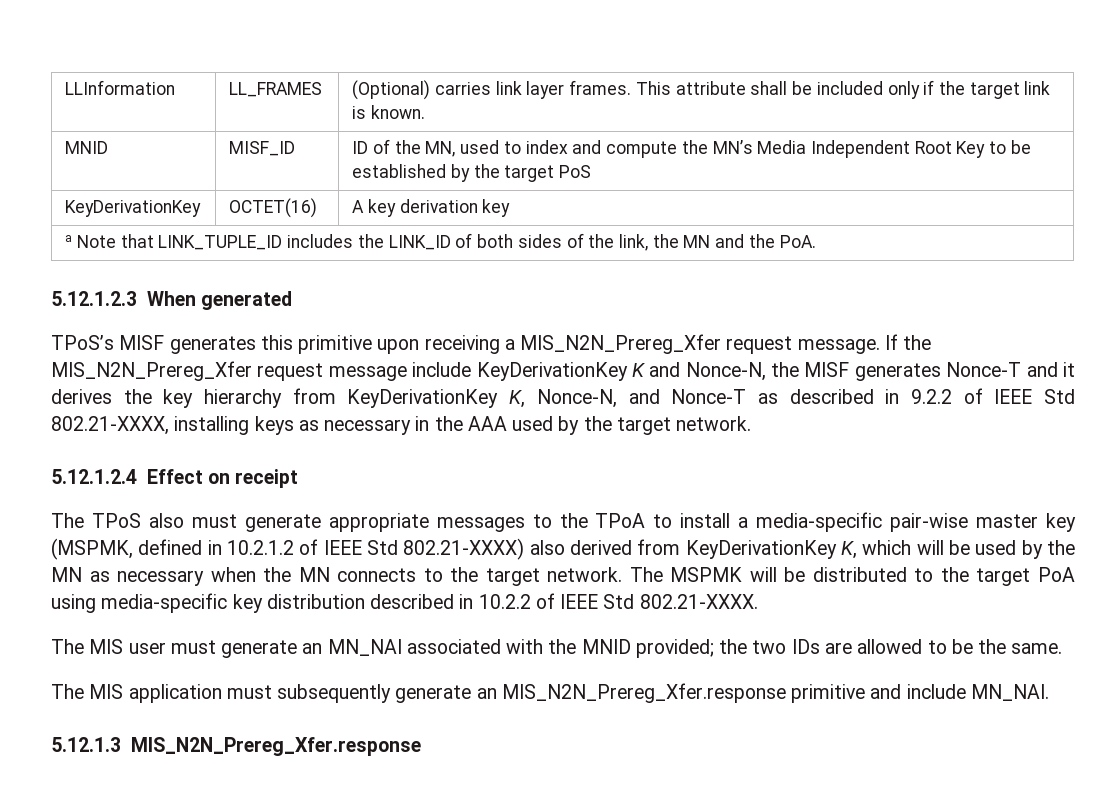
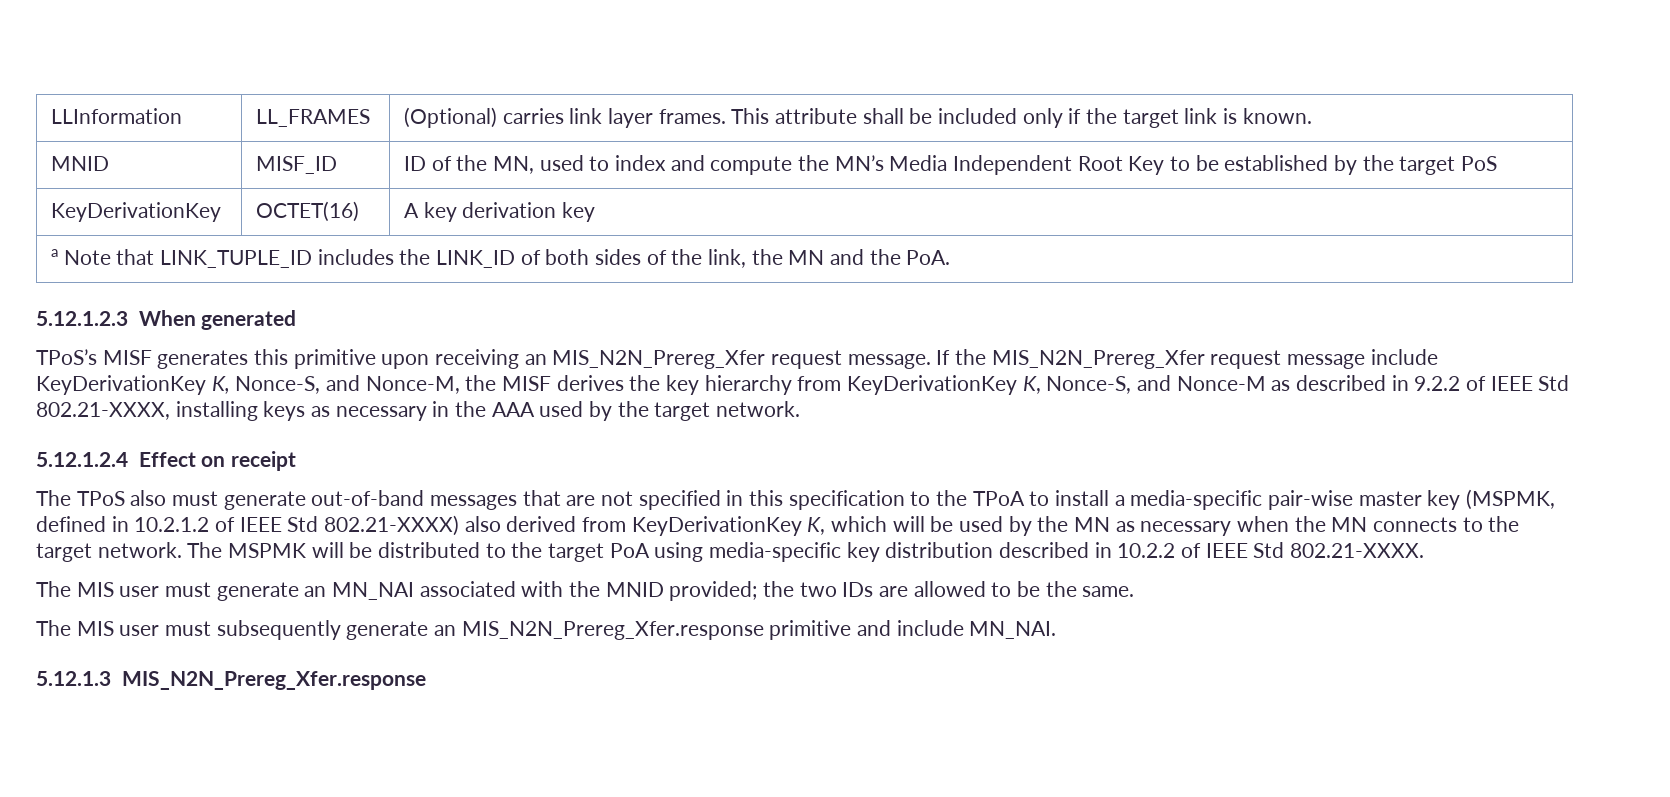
[504,339,515,350] a -> [524,354,547,365] an
[631,362,1075,381] K and Nonce-N, the MISF generates Nonce-T and it -> [211,375,552,394] K, Nonce-S, and Nonce-M, the MISF
[536,389,747,408] Nonce-N, and Nonce-T -> [1046,375,1266,394] Nonce-S, and Nonce-M
[328,513,525,532] appropriate messages -> [311,490,905,510] out-of-band messages that are not specified in this specification
[128,684,222,703] application -> [119,625,160,636] user

